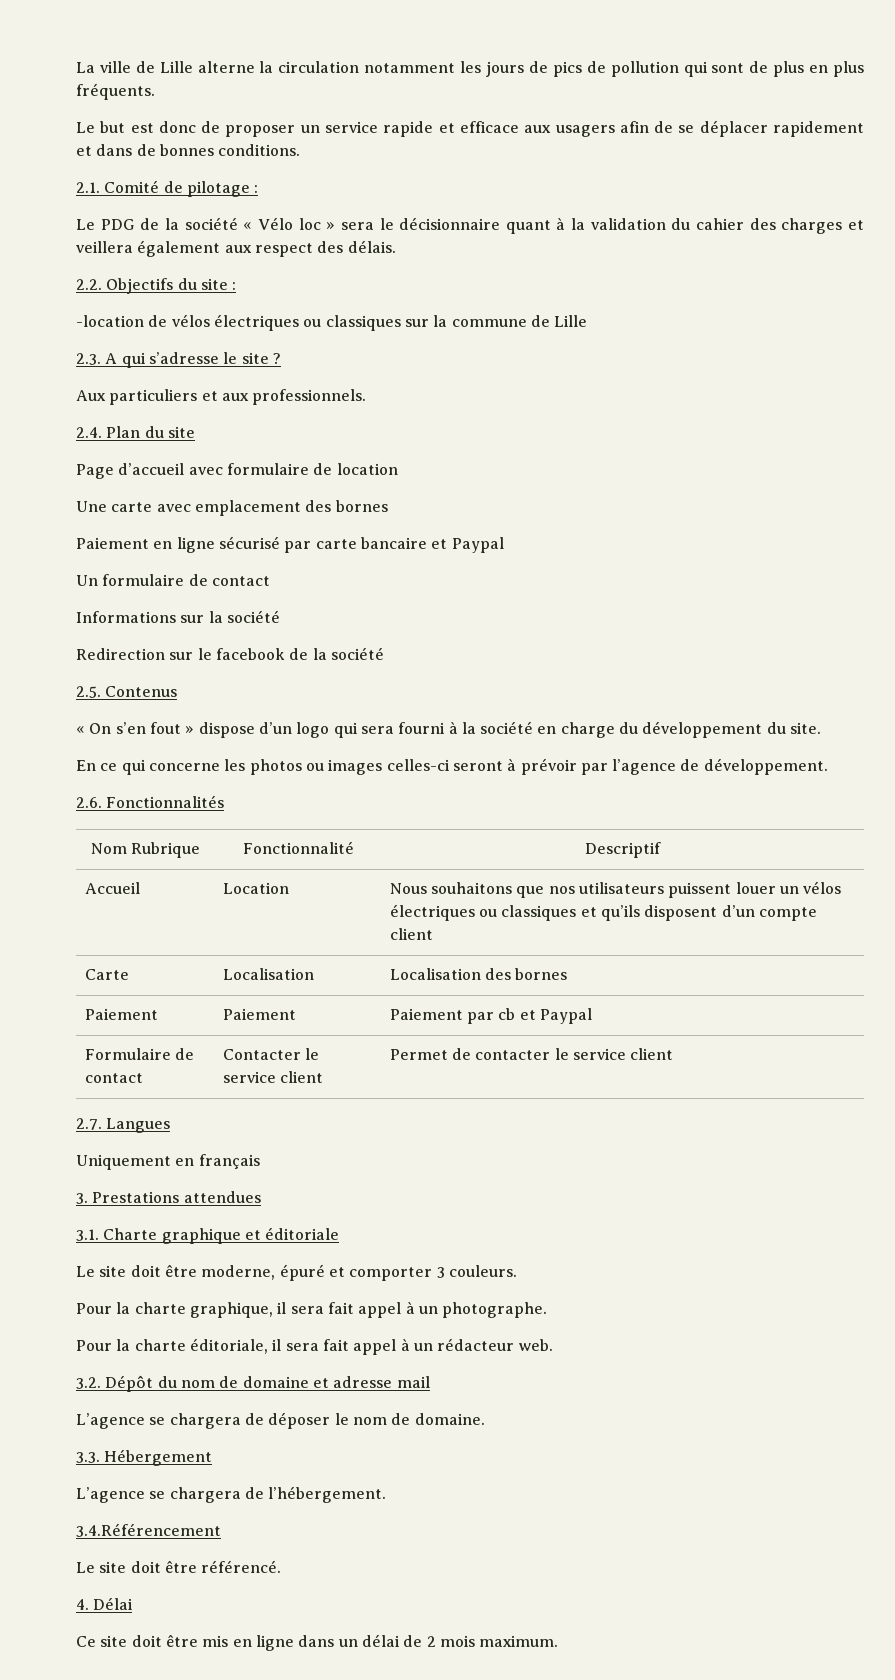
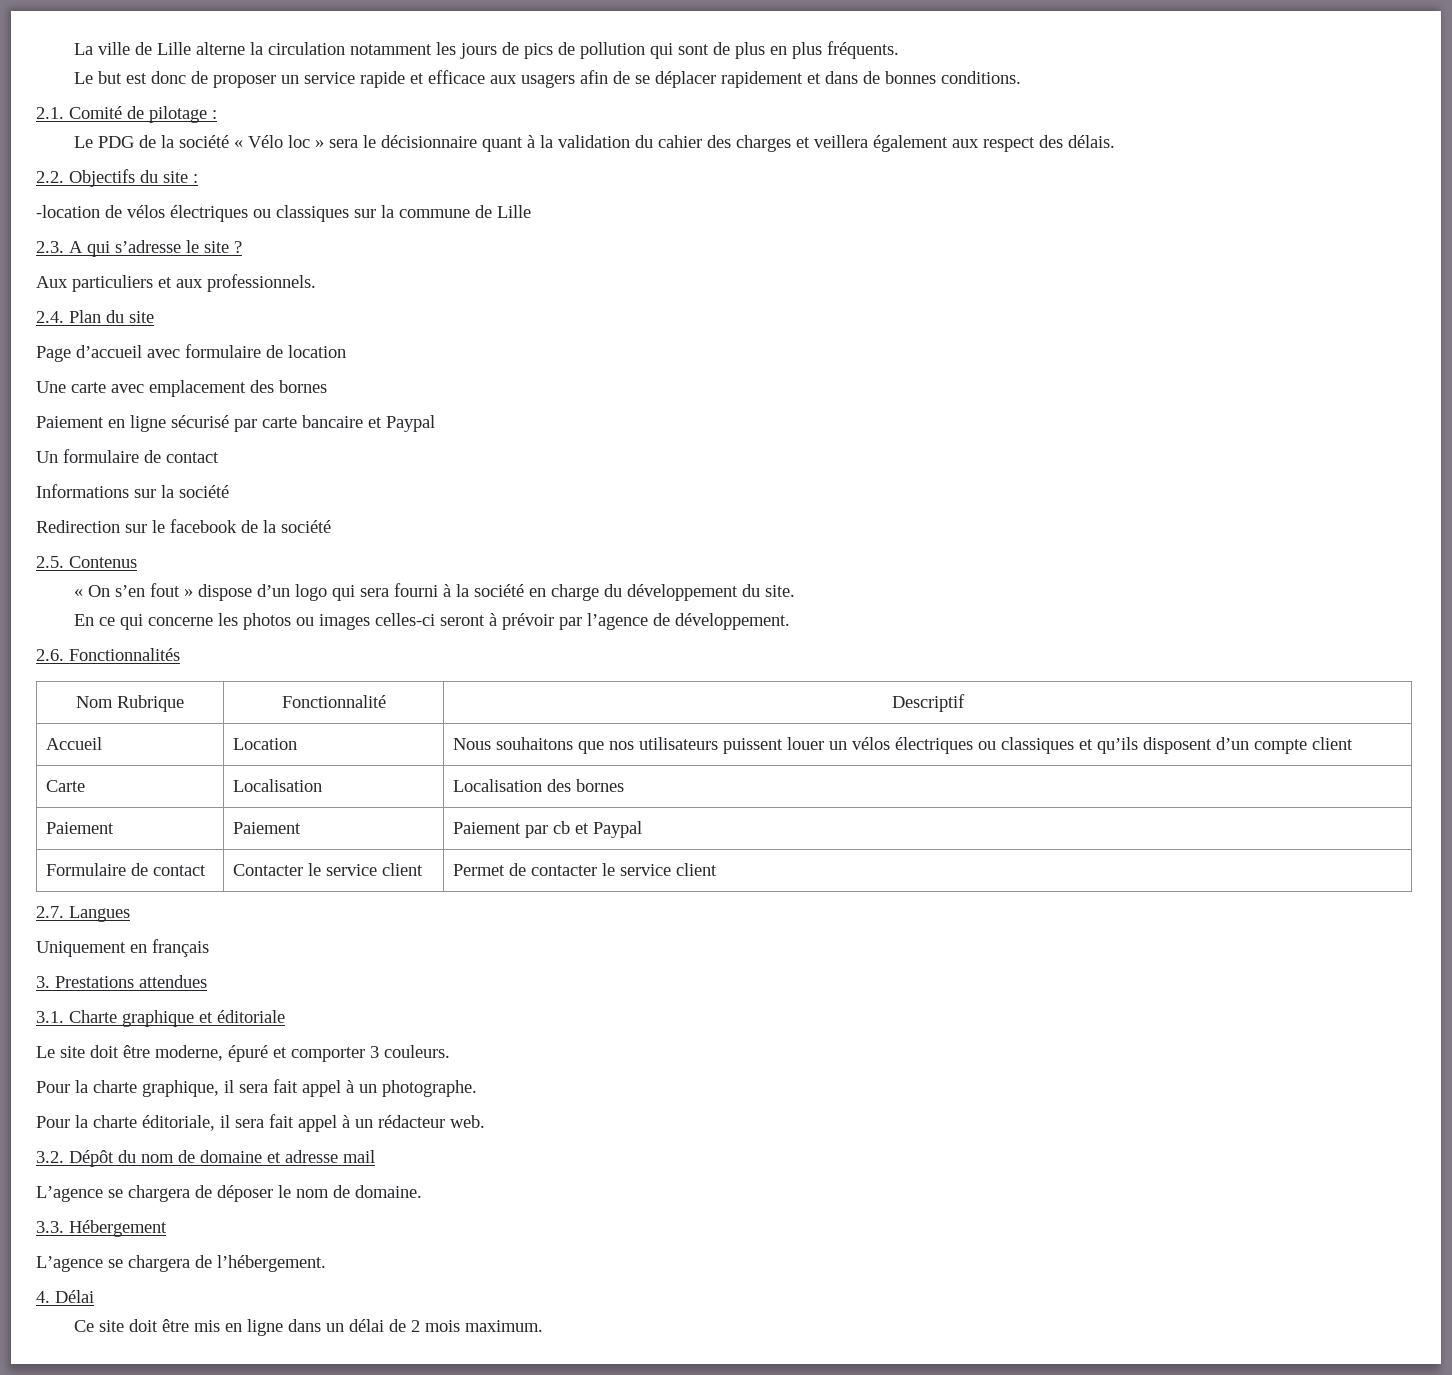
[76,1523,221,1537] [76,1560,282,1573] // 3.4.Référencement // Le site doit être référencé. -> (326, 1263) none

